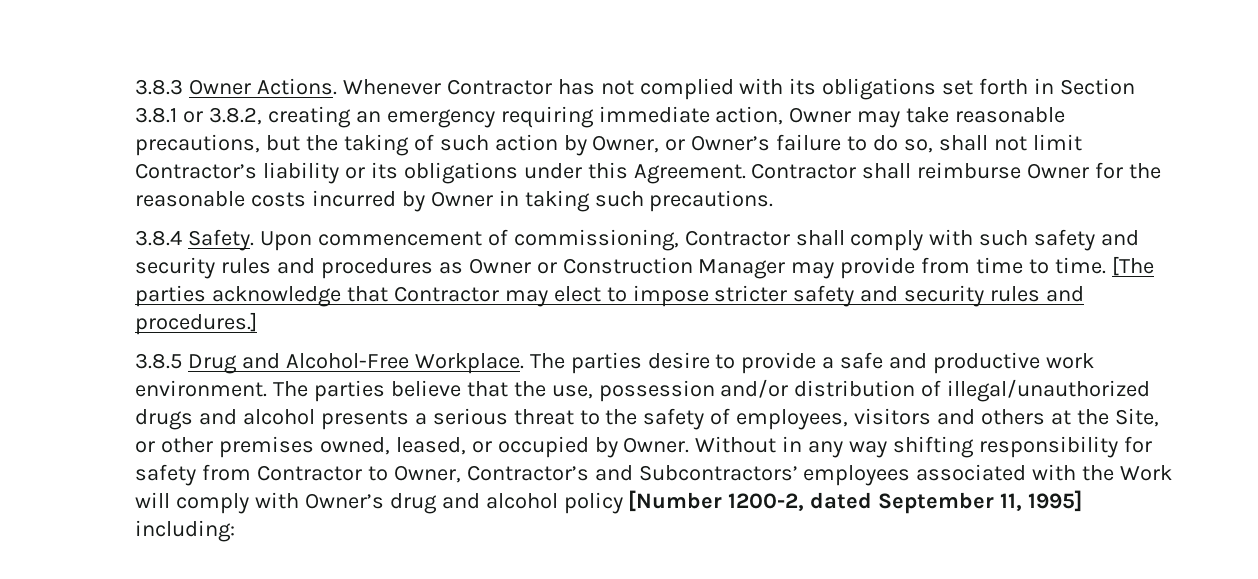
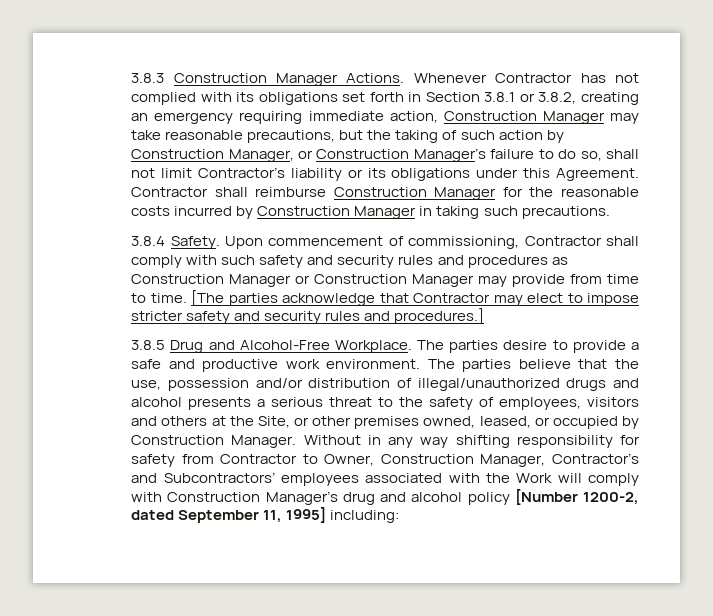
[188,79,251,95] Owner -> [173,73,338,86] Construction Manager
[789,107,852,123] Owner -> [443,111,605,124] Construction Manager
[592,135,771,153] Owner, or Owner’s -> [131,148,486,162] Construction Manager, or Construction Manager’s
[1027,163,1090,179] Owner -> [333,187,497,200] Construction Manager
[430,191,493,207] Owner -> [257,206,417,219] Construction Manager
[468,258,531,274] Owner -> [131,274,292,287] Construction Manager
[623,437,690,453] Owner. -> [131,435,297,448] Construction Manager.
(461, 474) none -> [380,454,546,467] Construction Manager,
[304,493,384,509] Owner’s -> [167,491,338,505] Construction Manager’s

